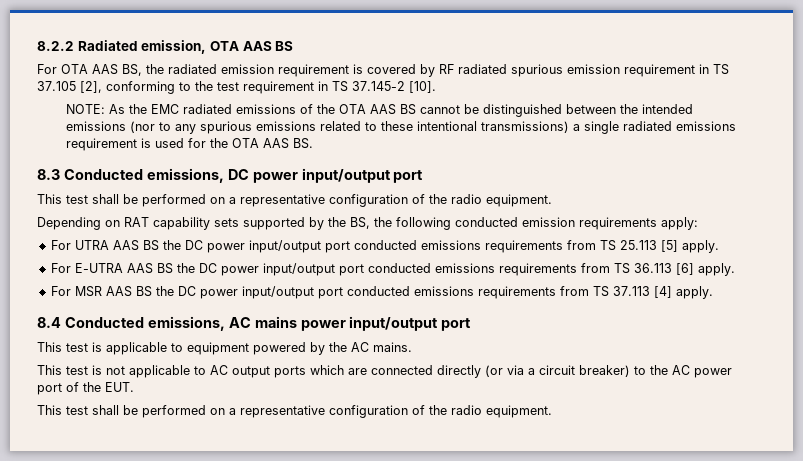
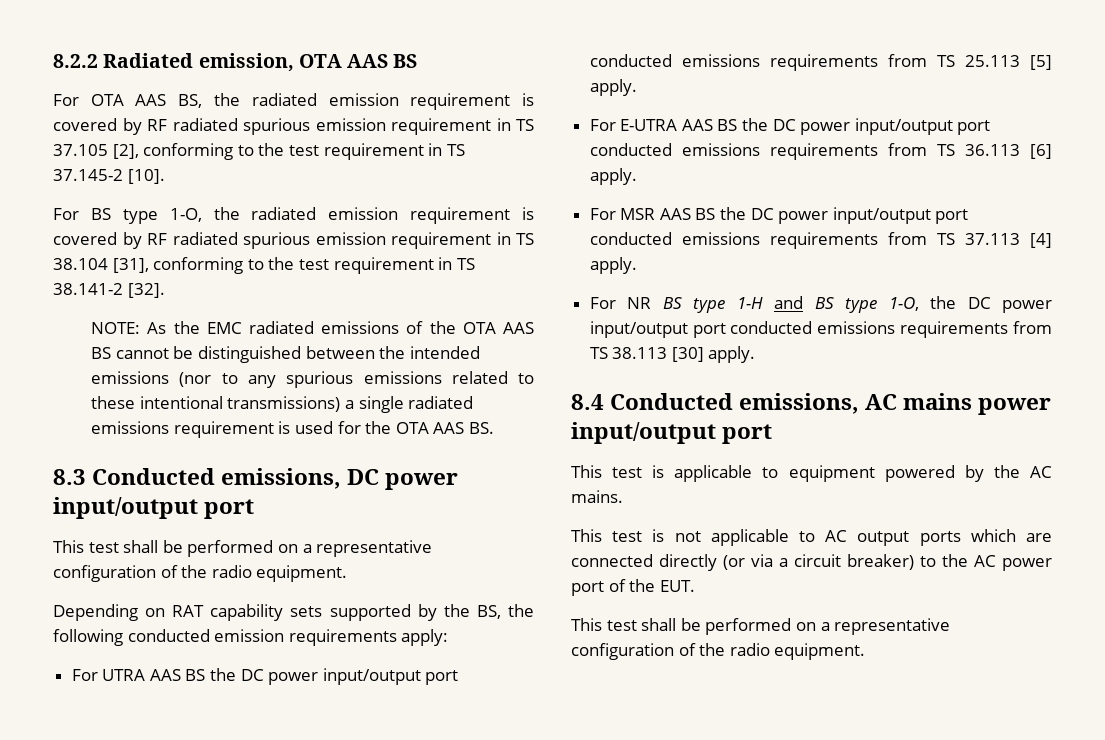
(436, 87) none -> [53,207,534,224] [53,232,534,249] [53,257,475,274] [53,283,165,298] // For BS type 1-O, the radiated emission requirement is covered by RF radiated spurious emission requirement in TS 38.104 [31], conforming to the test requirement in TS 38.141-2 [32].
(713, 292) none -> [589,296,1052,313] [589,321,1052,338] [589,346,756,363] // For NR BS type 1-H and BS type 1-O, the DC power input/output port conducted emissions requirements from TS 38.113 [30] apply.

